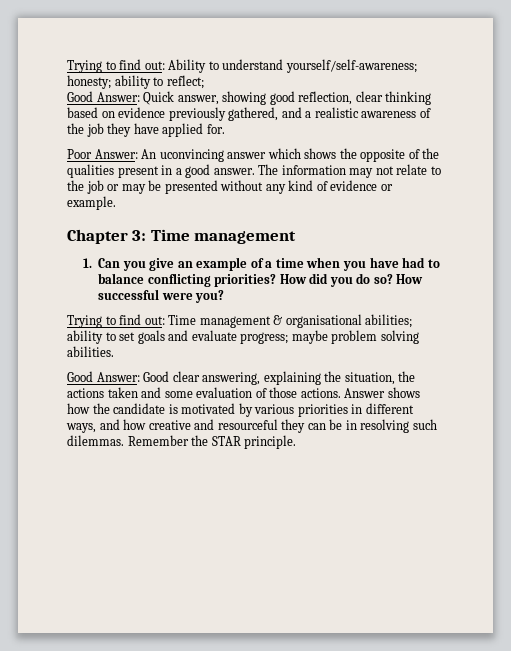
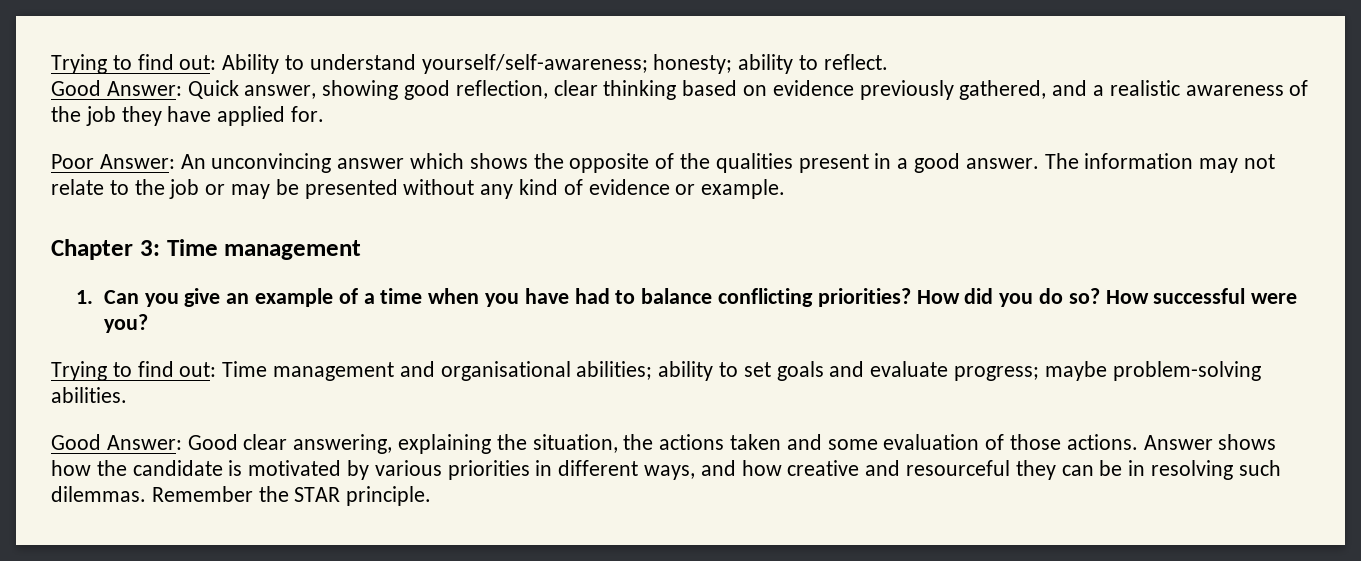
[166,75,204,89] reflect; -> [823,54,888,70] reflect.
[159,149,224,162] uconvincing -> [211,153,332,173] unconvincing
[273,315,283,325] & -> [399,361,435,377] and
[331,330,419,344] problem solving -> [1112,361,1261,381] problem-solving

